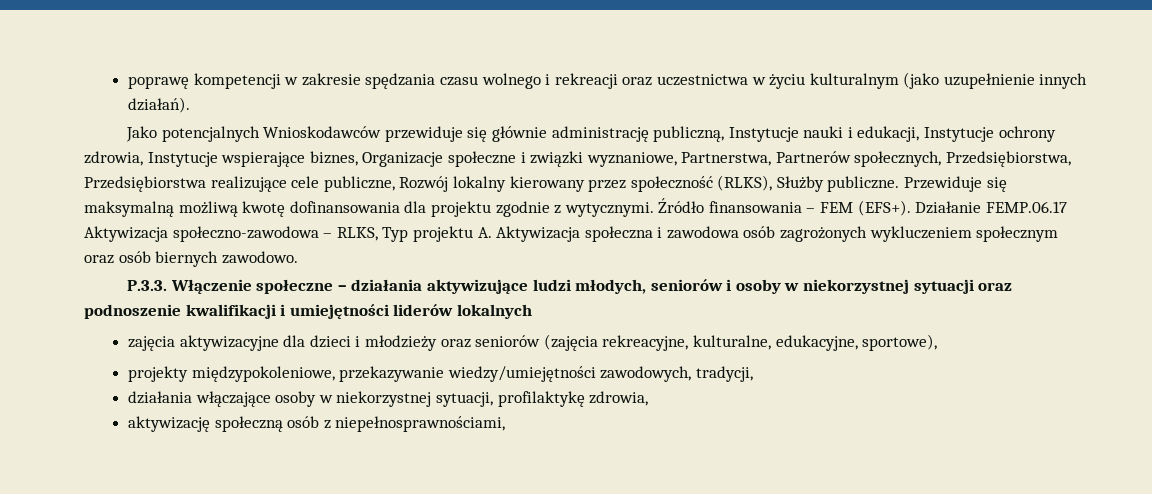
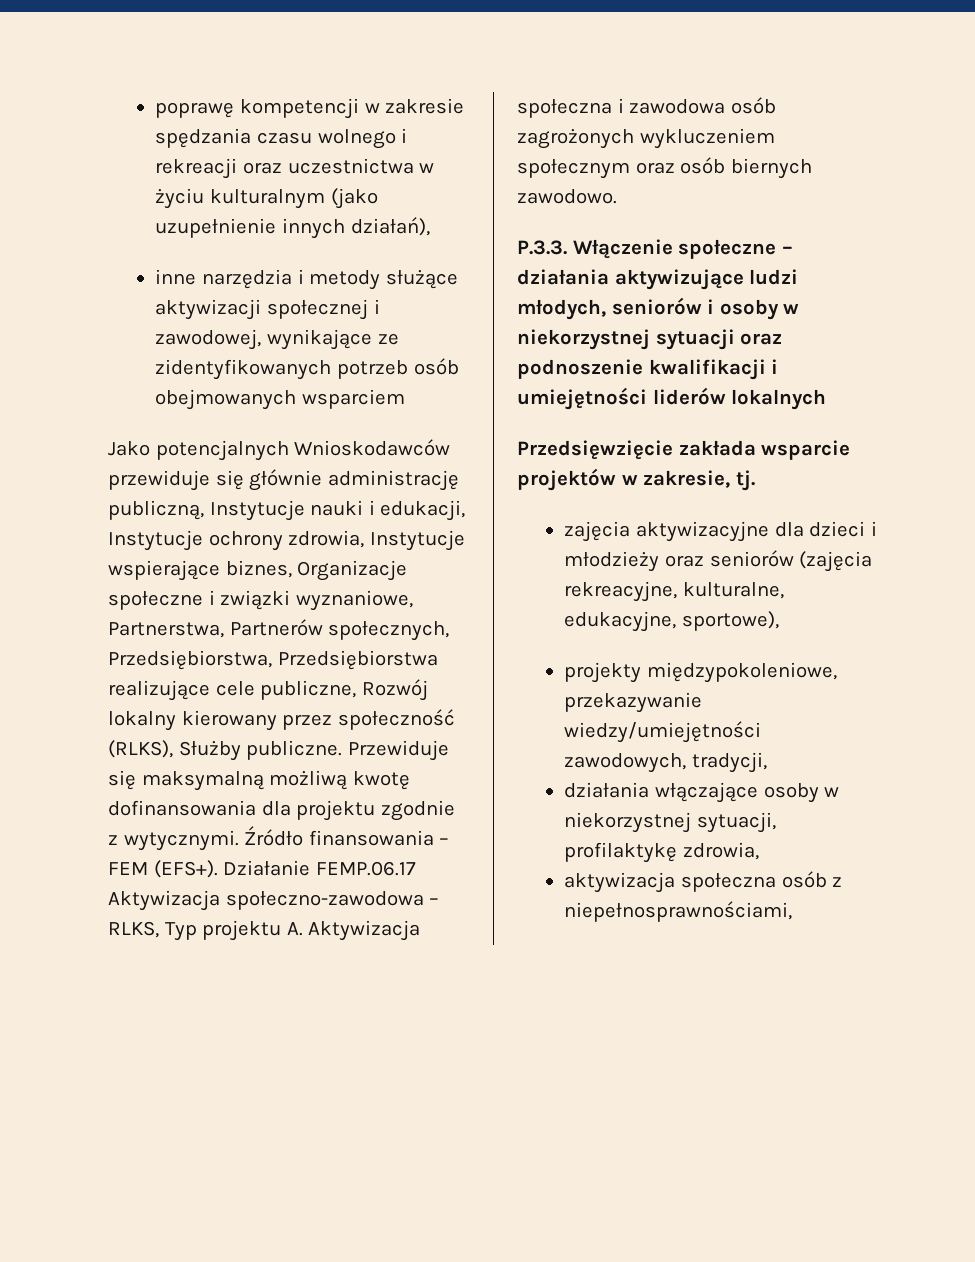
[128,97,191,113] działań). -> [350,217,430,236] [155,269,458,290] [155,299,380,320] [155,329,399,350] [155,358,459,380] [155,389,406,410] działań), // inne narzędzia i metody służące aktywizacji społecznej i zawodowej, wynikające ze zidentyfikowanych potrzeb osób obejmowanych wsparciem
(532, 311) none -> [517,440,851,460] [517,468,755,491] // Przedsięwzięcie zakłada wsparcie projektów w zakresie, tj.
[128,416,283,432] aktywizację społeczną -> [564,872,777,893] aktywizacja społeczna

